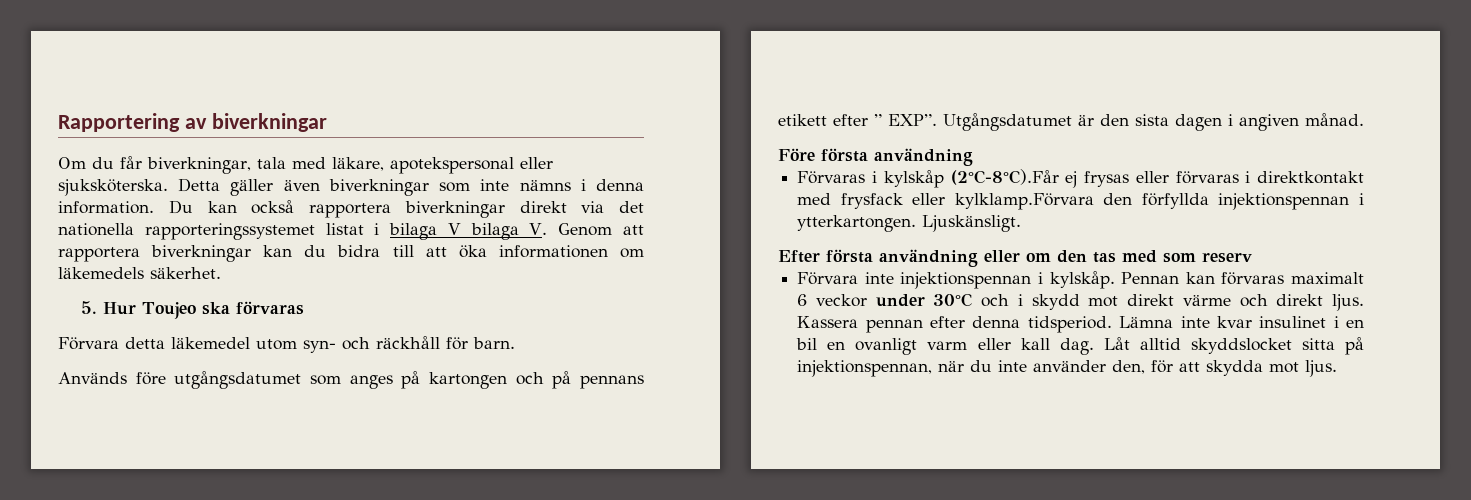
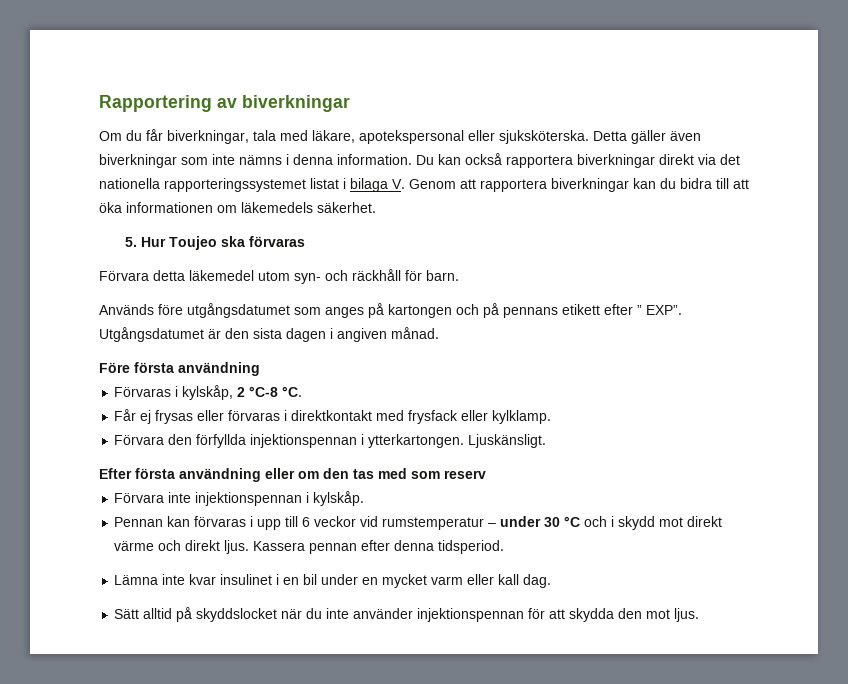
[447,223,519,240] V bilaga -> (388, 185) none
[883,169,1059,188] kylskåp (2°C-8°C).Får -> [182,385,303,400] [114,409,137,421] kylskåp, 2 °C-8 °C. // Får
[954,193,1094,210] kylklamp.Förvara -> [492,410,552,424] [114,435,165,445] kylklamp. // Förvara
(1115, 280) none -> (365, 498) //
[1291,272,1364,284] [797,293,973,307] maximalt 6 veckor under 30°C -> [250,516,581,530] i upp till 6 veckor vid rumstemperatur – under 30 °C
(1112, 324) none -> (505, 547) //
[827,338,918,355] en ovanligt -> [321,574,428,588] under en mycket
[1103,337,1364,355] [797,360,933,377] Låt alltid skyddslocket sitta på injektionspennan, -> [114,607,278,622] // Sätt alltid på skyddslocket
[1112,360,1146,374] den, -> [417,608,525,622] injektionspennan
(1264, 368) none -> [618,608,643,619] den

